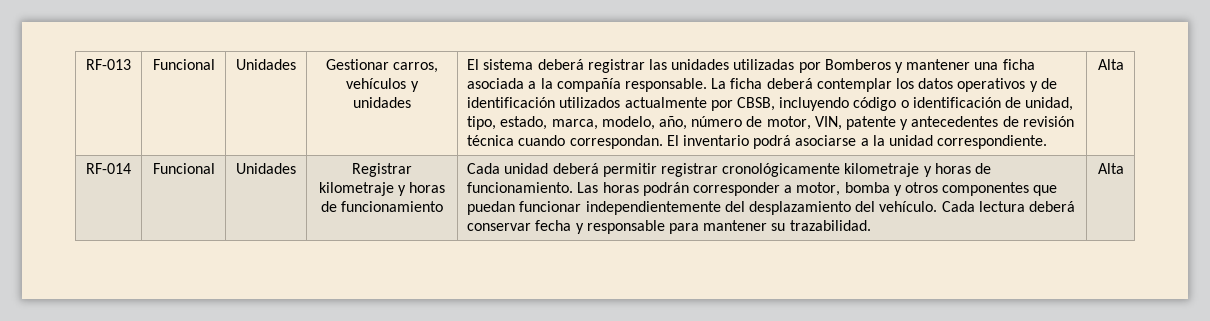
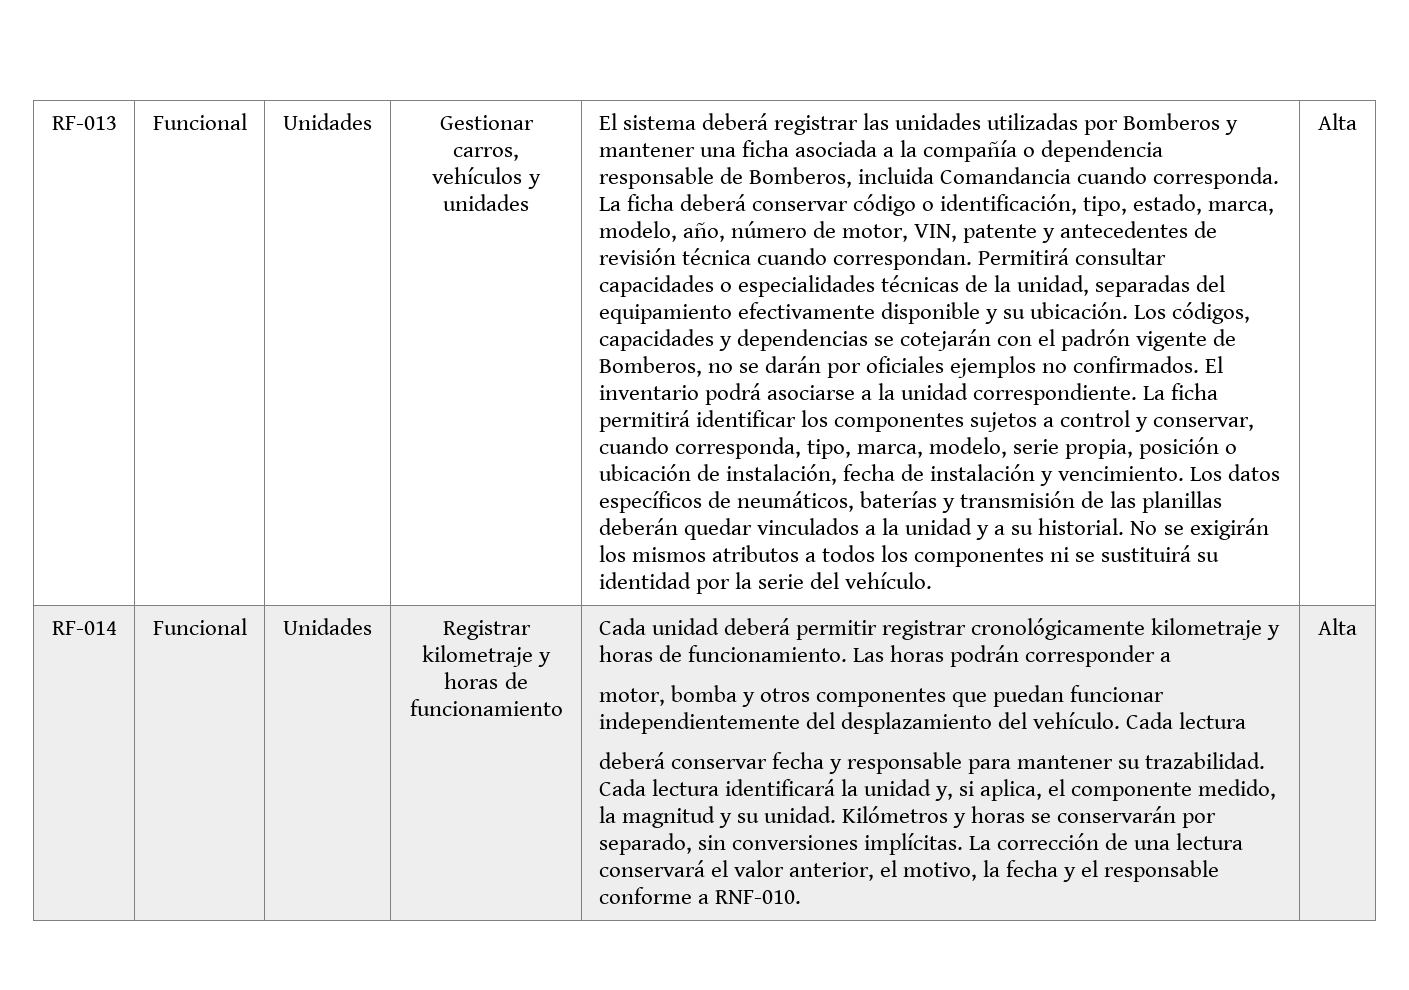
[625,78,1057,92] [467,97,1074,111] responsable. La ficha deberá contemplar los datos operativos y de identificación utilizados actualmente por CBSB, incluyendo código o identificación de unidad, -> [1023,140,1164,162] [598,167,1280,189] [598,194,1078,216] o dependencia responsable de Bomberos, incluida Comandancia cuando corresponda. La ficha deberá conservar código o identificación,
(663, 142) none -> [978,248,1167,265] [598,275,1226,297] [598,302,1251,324] [598,329,1237,351] [598,356,1200,378] Permitirá consultar capacidades o especialidades técnicas de la unidad, separadas del equipamiento efectivamente disponible y su ubicación. Los códigos, capacidades y dependencias se cotejarán con el padrón vigente de Bomberos, no se darán por oficiales ejemplos no confirmados.
(1048, 142) none -> [1143,383,1219,400] [598,410,1255,432] [598,437,1238,459] [598,464,1281,486] [598,491,1223,513] [598,518,1269,540] [598,545,1220,567] [598,572,933,594] La ficha permitirá identificar los componentes sujetos a control y conservar, cuando corresponda, tipo, marca, modelo, serie propia, posición o ubicación de instalación, fecha de instalación y vencimiento. Los datos específicos de neumáticos, baterías y transmisión de las planillas deberán quedar vinculados a la unidad y a su historial. No se exigirán los mismos atributos a todos los componentes ni se sustituirá su identidad por la serie del vehículo.
(793, 189) none -> (1172, 657) //
(1025, 206) none -> (1247, 720) //
(871, 225) none -> [598,779,1277,801] [598,806,1217,828] [598,833,1244,855] [598,860,1220,882] [598,887,801,904] Cada lectura identificará la unidad y, si aplica, el componente medido, la magnitud y su unidad. Kilómetros y horas se conservarán por separado, sin conversiones implícitas. La corrección de una lectura conservará el valor anterior, el motivo, la fecha y el responsable conforme a RNF-010.

